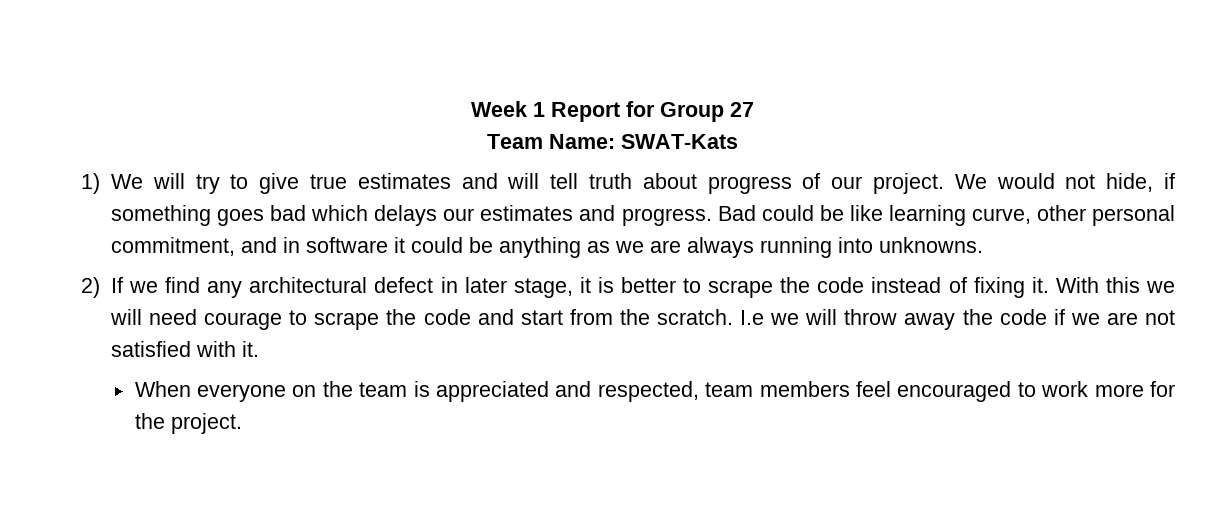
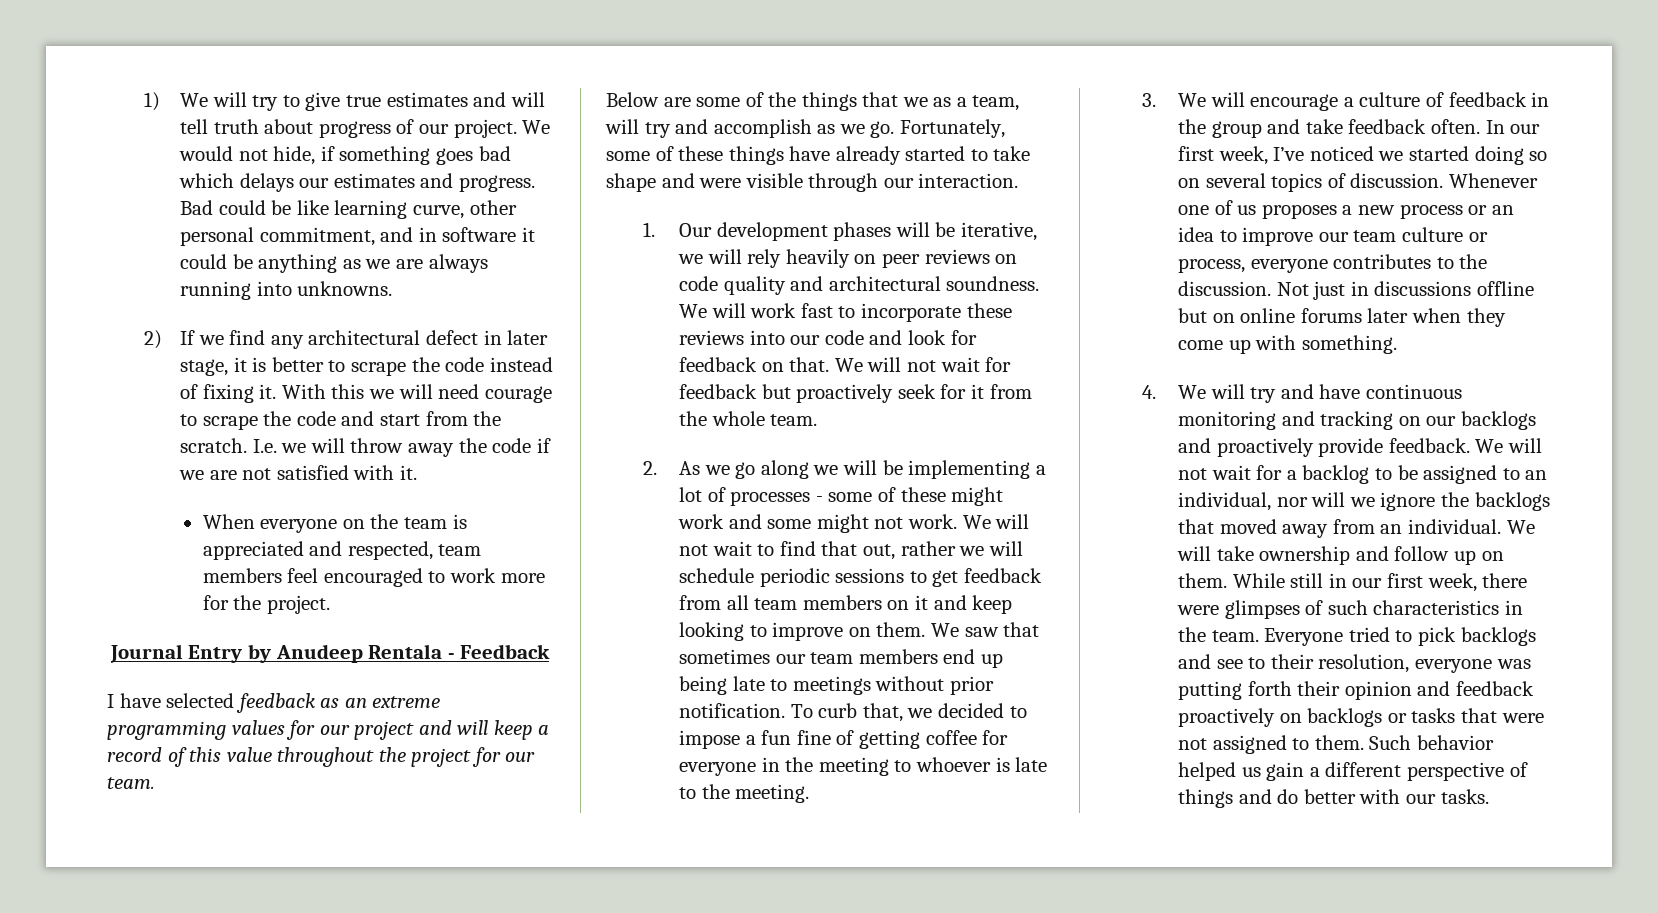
[471,101,754,122] [487,134,738,149] Week 1 Report for Group 27 // Team Name: SWAT-Kats // -> (143, 101) none
[740,310,765,325] I.e -> [252,439,277,453] I.e.
(242, 423) none -> [109,644,551,663] [107,693,441,713] [107,720,550,740] [107,747,536,767] [107,777,155,789] [606,92,1020,111] [605,119,1005,138] [606,146,1031,165] [606,173,1019,192] [642,222,1037,241] [678,249,1018,268] [679,276,1040,295] [679,303,1012,322] [679,330,977,345] [679,357,1012,372] [679,384,1032,403] [679,411,818,426] [642,460,1046,479] [679,487,1004,506] [678,514,1030,533] [679,541,1023,560] [679,568,1042,587] [679,595,1013,614] [679,622,1040,641] [679,649,1003,668] [679,676,994,695] [679,703,1027,722] [679,730,1009,749] [679,757,1048,776] [679,784,810,803] [1141,92,1550,111] [1178,119,1541,138] [1178,146,1548,165] [1178,173,1538,192] [1178,200,1514,219] [1178,227,1488,246] [1178,254,1488,273] [1178,281,1534,300] [1178,308,1506,327] [1178,335,1397,354] [1141,384,1462,403] [1178,411,1536,430] [1178,438,1542,457] [1178,465,1548,484] [1178,492,1550,511] [1178,519,1535,538] [1177,546,1504,565] [1178,573,1528,592] [1177,600,1523,619] [1178,627,1536,646] [1178,654,1531,673] [1178,681,1534,700] [1178,708,1544,727] [1178,735,1494,754] [1178,762,1528,781] [1178,789,1489,808] // Journal Entry by Anudeep Rentala - Feedback // I have selected feedback as an extreme programming values for our project and will keep a record of this value throughout the project for our team. // Below are some of the things that we as a team, will try and accomplish as we go. Fortunately, some of these things have already started to take shape and were visible through our interaction. // 1. Our development phases will be iterative, we will rely heavily on peer reviews on code quality and architectural soundness. We will work fast to incorporate these reviews into our code and look for feedback on that. We will not wait for feedback but proactively seek for it from the whole team. // 2. As we go along we will be implementing a lot of processes - some of these might work and some might not work. We will not wait to find that out, rather we will schedule periodic sessions to get feedback from all team members on it and keep looking to improve on them. We saw that sometimes our team members end up being late to meetings without prior notification. To curb that, we decided to impose a fun fine of getting coffee for everyone in the meeting to whoever is late to the meeting. // 3. We will encourage a culture of feedback in the group and take feedback often. In our first week, I’ve noticed we started doing so on several topics of discussion. Whenever one of us proposes a new process or an idea to improve our team culture or process, everyone contributes to the discussion. Not just in discussions offline but on online forums later when they come up with something. // 4. We will try and have continuous monitoring and tracking on our backlogs and proactively provide feedback. We will not wait for a backlog to be assigned to an individual, nor will we ignore the backlogs that moved away from an individual. We will take ownership and follow up on them. While still in our first week, there were glimpses of such characteristics in the team. Everyone tried to pick backlogs and see to their resolution, everyone was putting forth their opinion and feedback proactively on backlogs or tasks that were not assigned to them. Such behavior helped us gain a different perspective of things and do better with our tasks.

